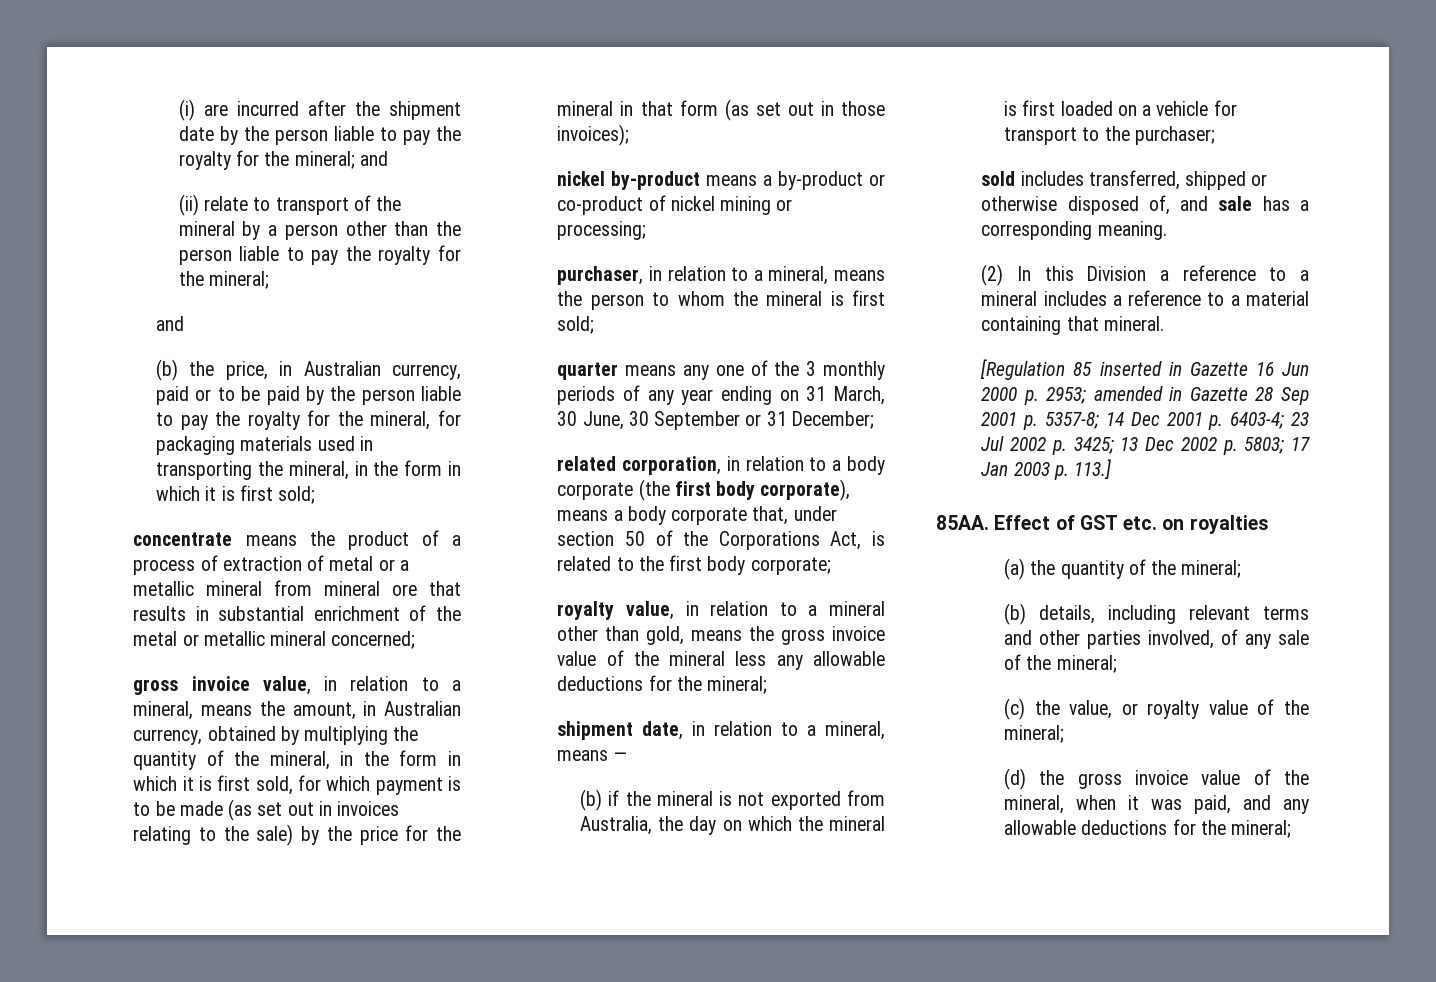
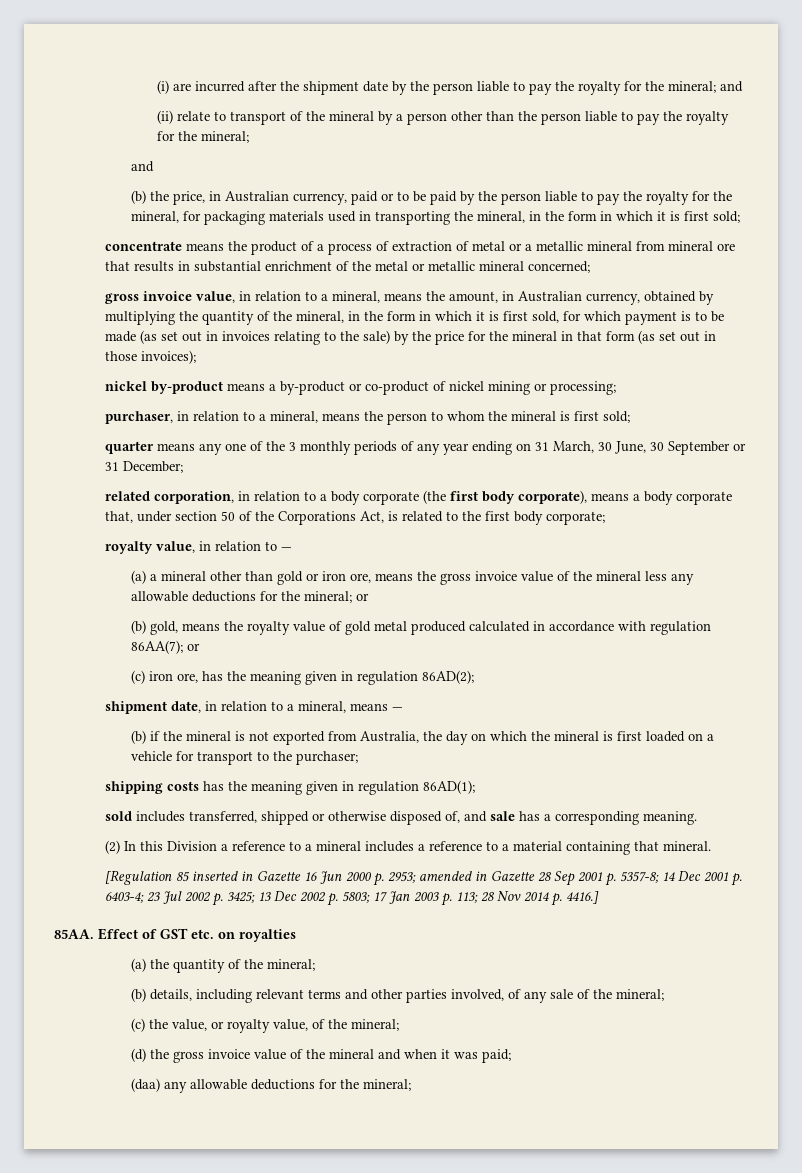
(797, 609) none -> [281,547,293,551] [131,570,147,584] — // (a)
[646,626,685,645] gold, -> [277,571,372,585] gold or iron ore,
(768, 685) none -> [356,593,370,601] [131,620,712,635] [131,640,201,654] [131,670,475,685] or // (b) gold, means the royalty value of gold metal produced calculated in accordance with regulation 86AA(7); or // (c) iron ore, has the meaning given in regulation 86AD(2);
(1215, 135) none -> [105,780,476,795] // shipping costs has the meaning given in regulation 86AD(1);
[1074,459,1112,479] 113.] -> [456,891,600,906] 113; 28 Nov 2014 p. 4416.]
[1208,700,1248,715] value -> [273,1019,309,1031] value,
[1004,795,1065,814] mineral, -> [329,1049,402,1060] mineral and
[1194,795,1272,814] paid, and -> [482,1049,512,1063] [131,1078,161,1092] paid; // (daa)

